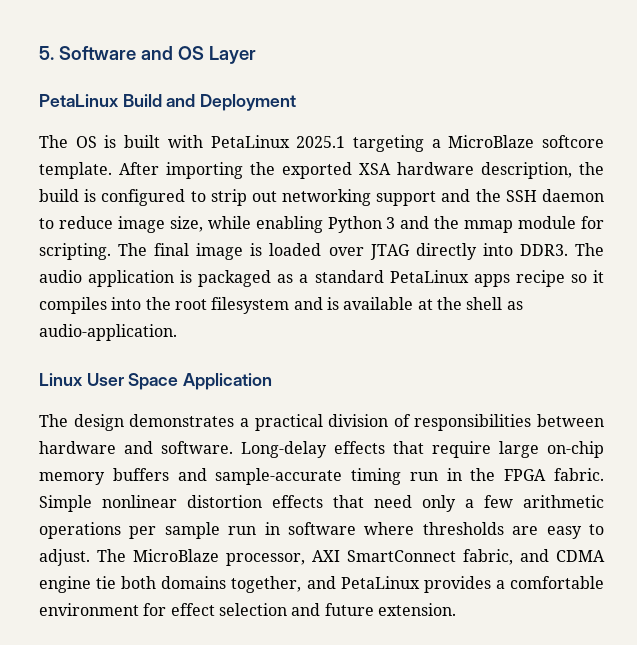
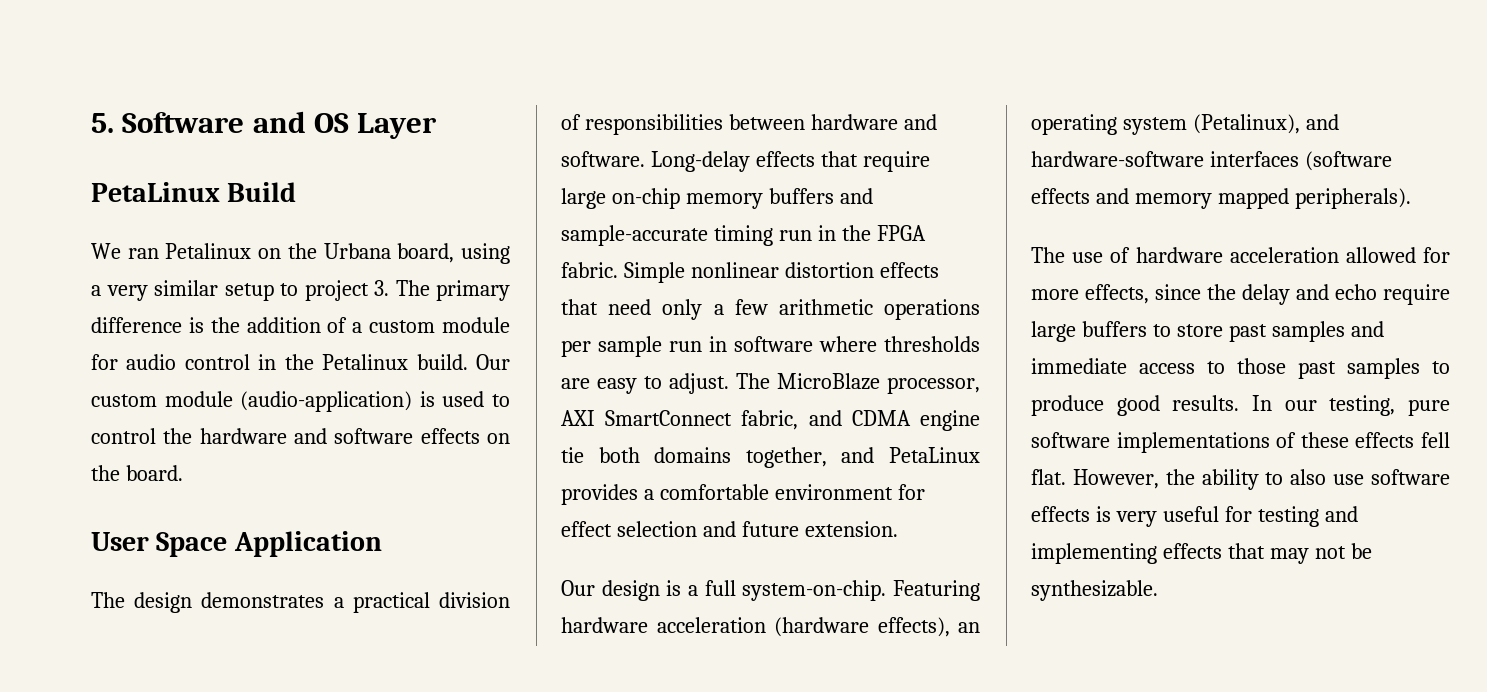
[166,94,297,111] [39,135,604,152] [39,162,604,179] [39,189,604,206] [39,216,604,233] [39,243,605,260] [39,270,604,287] [39,297,523,314] [39,324,177,341] [39,373,83,386] and Deployment // The OS is built with PetaLinux 2025.1 targeting a MicroBlaze softcore template. After importing the exported XSA hardware description, the build is configured to strip out networking support and the SSH daemon to reduce image size, while enabling Python 3 and the mmap module for scripting. The final image is loaded over JTAG directly into DDR3. The audio application is packaged as a standard PetaLinux apps recipe so it compiles into the root filesystem and is available at the shell as audio-application. // Linux -> [91,243,511,264] [91,280,510,301] [91,317,510,333] [91,354,511,370] [91,391,511,412] [91,428,510,444] [91,465,183,481] // We ran Petalinux on the Urbana board, using a very similar setup to project 3. The primary difference is the addition of a custom module for audio control in the Petalinux build. Our custom module (audio-application) is used to control the hardware and software effects on the board. //
(456, 609) none -> [561,580,980,601] [561,617,980,637] [1031,114,1339,135] [1031,151,1392,171] [1031,188,1411,209] [1031,247,1450,263] [1031,284,1450,305] [1031,321,1384,342] [1031,358,1450,379] [1031,395,1450,416] [1031,432,1450,453] [1031,469,1450,490] [1031,506,1358,527] [1031,543,1372,564] [1031,580,1158,601] // Our design is a full system-on-chip. Featuring hardware acceleration (hardware effects), an operating system (Petalinux), and hardware-software interfaces (software effects and memory mapped peripherals). // The use of hardware acceleration allowed for more effects, since the delay and echo require large buffers to store past samples and immediate access to those past samples to produce good results. In our testing, pure software implementations of these effects fell flat. However, the ability to also use software effects is very useful for testing and implementing effects that may not be synthesizable.

